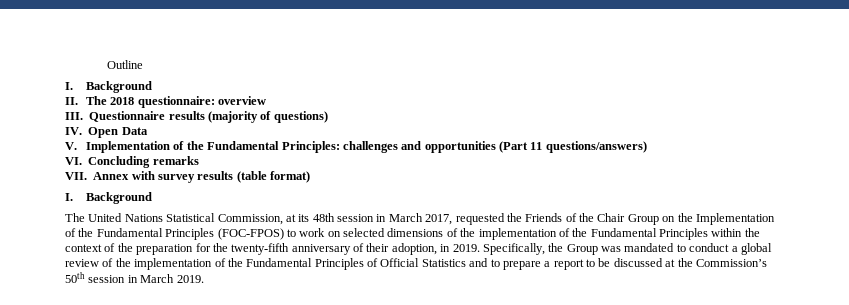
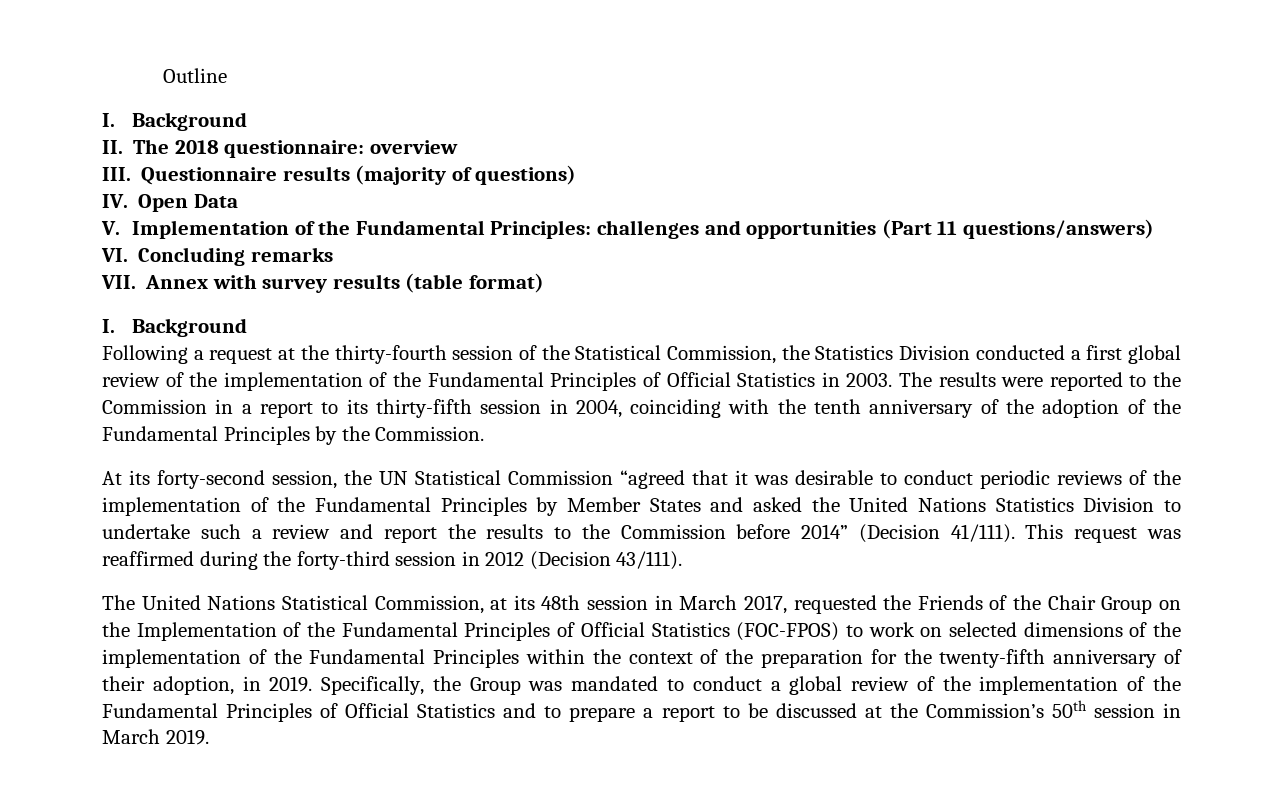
(153, 198) none -> [102,345,1182,364] [102,372,1181,391] [102,399,1181,418] [102,426,485,445] [102,470,1181,489] [102,497,1181,516] [102,524,1181,543] [102,551,683,570] // Following a request at the thirty-fourth session of the Statistical Commission, the Statistics Division conducted a first global review of the implementation of the Fundamental Principles of Official Statistics in 2003. The results were reported to the Commission in a report to its thirty-fifth session in 2004, coinciding with the tenth anniversary of the adoption of the Fundamental Principles by the Commission. // At its forty-second session, the UN Statistical Commission “agreed that it was desirable to conduct periodic reviews of the implementation of the Fundamental Principles by Member States and asked the United Nations Statistics Division to undertake such a review and report the results to the Commission before 2014” (Decision 41/111). This request was reaffirmed during the forty-third session in 2012 (Decision 43/111).
(215, 234) none -> [557,622,730,637] of Official Statistics

